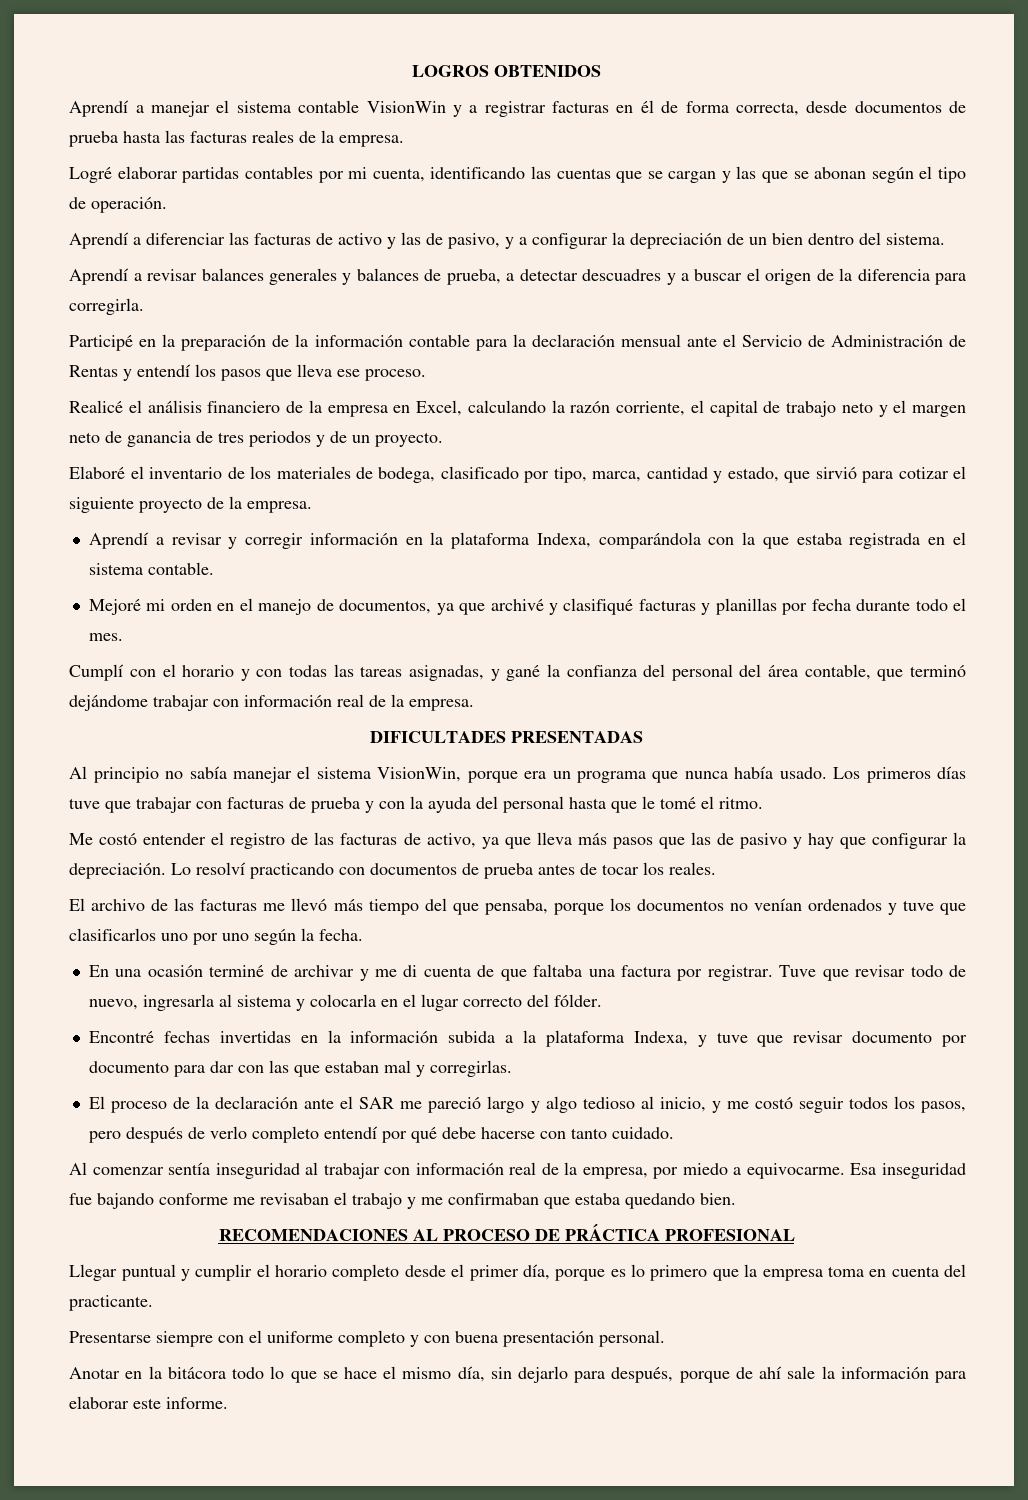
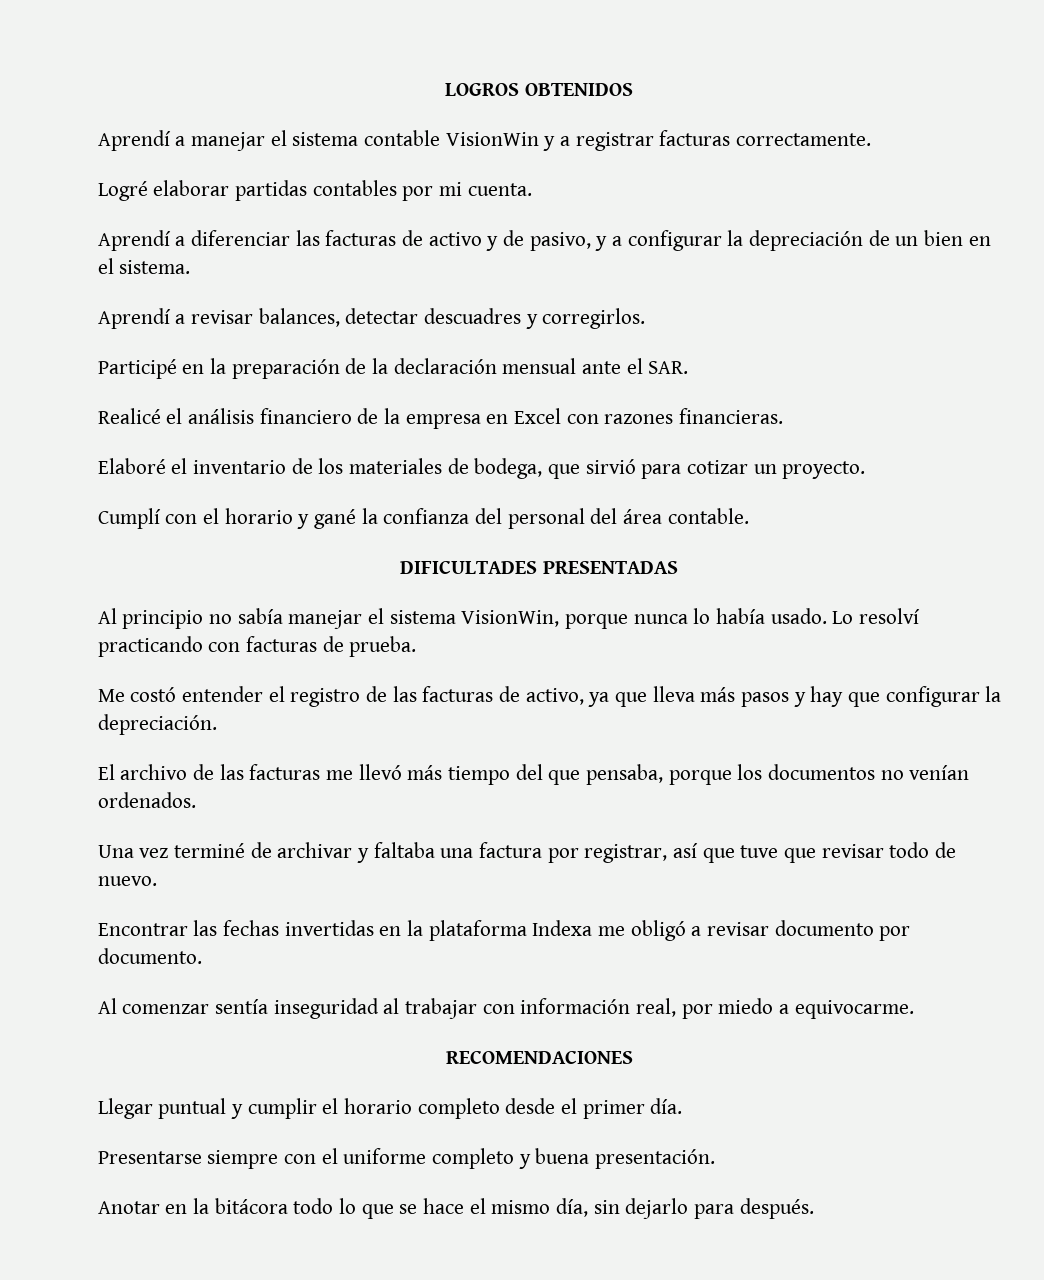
[616,100,966,116] [69,130,405,147] en él de forma correcta, desde documentos de prueba hasta las facturas reales de la empresa. -> [735,133,871,146] correctamente.
[372,166,966,183] [69,197,168,213] cuenta, identificando las cuentas que se cargan y las que se abonan según el tipo de operación. -> [467,183,532,196] cuenta.
[401,232,422,245] las -> (499, 243) none
[808,232,882,245] dentro del -> [968,236,991,246] [97,258,114,274] en el
[201,268,967,285] [69,298,145,315] balances generales y balances de prueba, a detectar descuadres y a buscar el origen de la diferencia para corregirla. -> [258,308,646,329] balances, detectar descuadres y corregirlos.
[314,334,966,351] [69,364,427,381] información contable para la declaración mensual ante el Servicio de Administración de Rentas y entendí los pasos que lleva ese proceso. -> [393,358,689,374] declaración mensual ante el SAR.
[416,400,966,417] [69,431,444,447] Excel, calculando la razón corriente, el capital de trabajo neto y el margen neto de ganancia de tres periodos y de un proyecto. -> [513,408,783,424] Excel con razones financieras.
[440,466,967,483] [69,496,313,513] [89,532,966,549] [89,562,215,575] [89,598,967,615] [89,633,124,641] clasificado por tipo, marca, cantidad y estado, que sirvió para cotizar el siguiente proyecto de la empresa. // Aprendí a revisar y corregir información en la plataforma Indexa, comparándola con la que estaba registrada en el sistema contable. // Mejoré mi orden en el manejo de documentos, ya que archivé y clasifiqué facturas y planillas por fecha durante todo el mes. -> [547,459,866,479] que sirvió para cotizar un proyecto.
[256,664,500,681] con todas las tareas asignadas, y -> (310, 521) none
[804,664,966,681] [69,694,475,711] contable, que terminó dejándome trabajar con información real de la empresa. -> [667,508,749,524] contable.
[524,766,966,783] [69,796,764,813] era un programa que nunca había usado. Los primeros días tuve que trabajar con facturas de prueba y con la ayuda del personal hasta que le tomé el ritmo. -> [633,608,920,624] [97,636,417,657] nunca lo había usado. Lo resolví practicando con facturas de prueba.
[658,832,787,849] que las de pasivo -> (789, 699) none
[171,862,717,879] Lo resolví practicando con documentos de prueba antes de tocar los reales. -> (217, 724) none
[807,899,967,915] [69,928,364,945] [89,964,967,981] [89,994,603,1011] [89,1030,968,1047] [89,1060,513,1077] [89,1096,967,1113] [89,1126,675,1143] ordenados y tuve que clasificarlos uno por uno según la fecha. // En una ocasión terminé de archivar y me di cuenta de que faltaba una factura por registrar. Tuve que revisar todo de nuevo, ingresarla al sistema y colocarla en el lugar correcto del fólder. // Encontré fechas invertidas en la información subida a la plataforma Indexa, y tuve que revisar documento por documento para dar con las que estaban mal y corregirlas. // El proceso de la declaración ante el SAR me pareció largo y algo tedioso al inicio, y me costó seguir todos los pasos, pero después de verlo completo entendí por qué debe hacerse con tanto cuidado. -> [97,792,196,808] [97,842,956,863] [97,876,157,886] [97,920,911,941] [97,948,202,964] ordenados. // Una vez terminé de archivar y faltaba una factura por registrar, así que tuve que revisar todo de nuevo. // Encontrar las fechas invertidas en la plataforma Indexa me obligó a revisar documento por documento.
[509,1162,648,1179] real de la empresa, -> [635,998,676,1017] real,
[850,1163,966,1179] [69,1192,737,1209] [218,1223,795,1241] Esa inseguridad fue bajando conforme me revisaban el trabajo y me confirmaban que estaba quedando bien. // RECOMENDACIONES AL PROCESO DE PRÁCTICA PROFESIONAL -> [445,1051,633,1064] // RECOMENDACIONES
[522,1264,966,1281] [69,1295,154,1311] día, porque es lo primero que la empresa toma en cuenta del practicante. -> [650,1098,683,1114] día.
[424,1330,666,1347] con buena presentación personal. -> [535,1148,715,1169] buena presentación.
[611,1366,967,1383] [69,1396,229,1409] después, porque de ahí sale la información para elaborar este informe. -> [739,1198,814,1219] después.

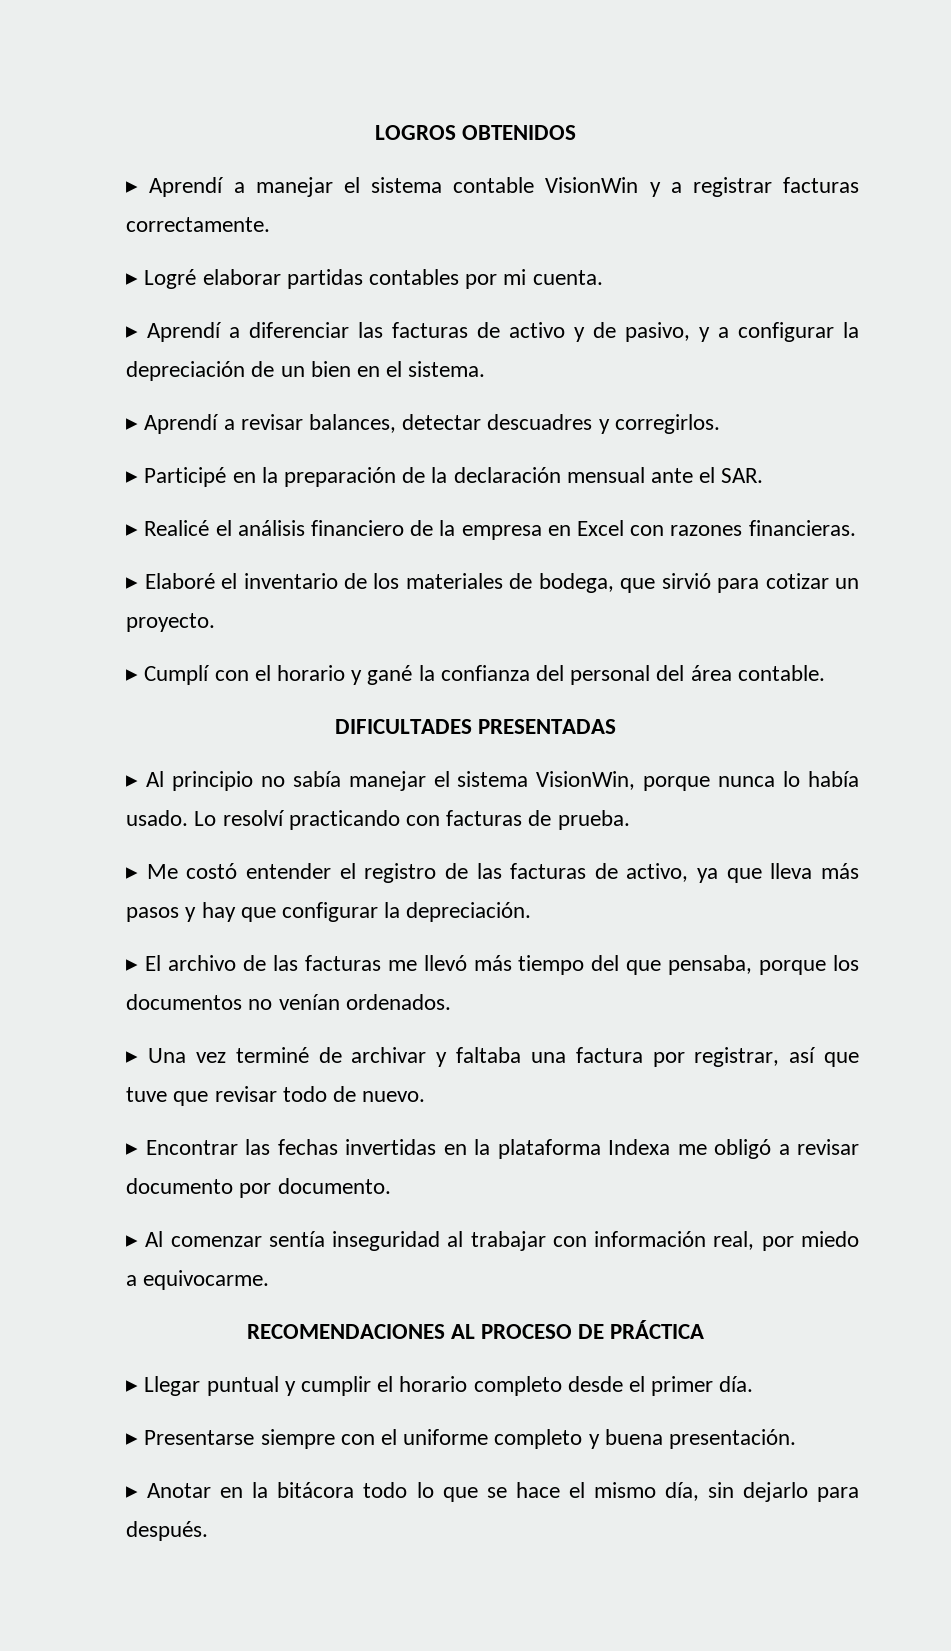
(633, 89) none -> [126,181,139,193] ▸
(871, 139) none -> [126,273,139,285] ▸
(532, 189) none -> [126,326,139,338] ▸
(191, 267) none -> [126,418,139,430] ▸
(646, 318) none -> [126,471,139,483] ▸
(689, 367) none -> [126,524,139,536] ▸
(783, 416) none -> [126,577,139,589] ▸
(866, 470) none -> [126,669,139,681] ▸
(678, 567) none -> [126,775,139,787] ▸
(417, 646) none -> [126,867,139,879] ▸
(217, 724) none -> [126,959,139,971] ▸
(196, 800) none -> [126,1051,139,1063] ▸
(157, 881) none -> [126,1143,139,1155] ▸
(202, 956) none -> [126,1235,139,1247] ▸
(633, 1057) // -> [450,1320,705,1339] [126,1380,139,1392] AL PROCESO DE PRÁCTICA // ▸
(683, 1106) none -> [126,1433,139,1445] ▸
(715, 1159) none -> [126,1486,139,1498] ▸

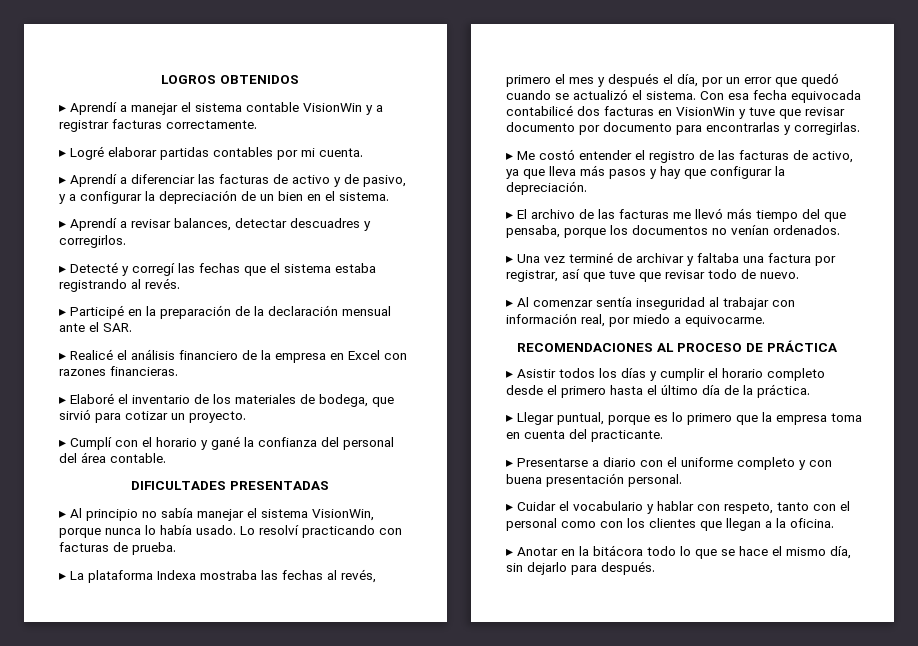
(720, 424) none -> [58,262,376,276] [58,278,180,292] // ▸ Detecté y corregí las fechas que el sistema estaba registrando al revés.
(630, 820) none -> [58,569,376,583] [505,73,839,87] [505,89,861,103] [505,105,845,119] [505,122,860,135] // ▸ La plataforma Indexa mostraba las fechas al revés, primero el mes y después el día, por un error que quedó cuando se actualizó el sistema. Con esa fecha equivocada contabilicé dos facturas en VisionWin y tuve que revisar documento por documento para encontrarlas y corregirlas.
[126,1139,859,1159] [126,1178,391,1198] // ▸ Encontrar las fechas invertidas en la plataforma Indexa me obligó a revisar documento por documento. -> (799, 275) none
[144,1376,279,1396] Llegar puntual -> [516,368,646,378] Asistir todos los días
[651,1376,754,1396] primer día. -> [560,384,810,398] [505,412,862,425] [505,429,663,442] primero hasta el último día de la práctica. // ▸ Llegar puntual, porque es lo primero que la empresa toma en cuenta del practicante.
[260,1429,335,1449] siempre -> [591,457,636,467] a diario
[604,1429,797,1449] buena presentación. -> [808,460,832,467] [505,473,682,487] [505,501,850,514] [505,518,834,531] con buena presentación personal. // ▸ Cuidar el vocabulario y hablar con respeto, tanto con el personal como con los clientes que llegan a la oficina.

